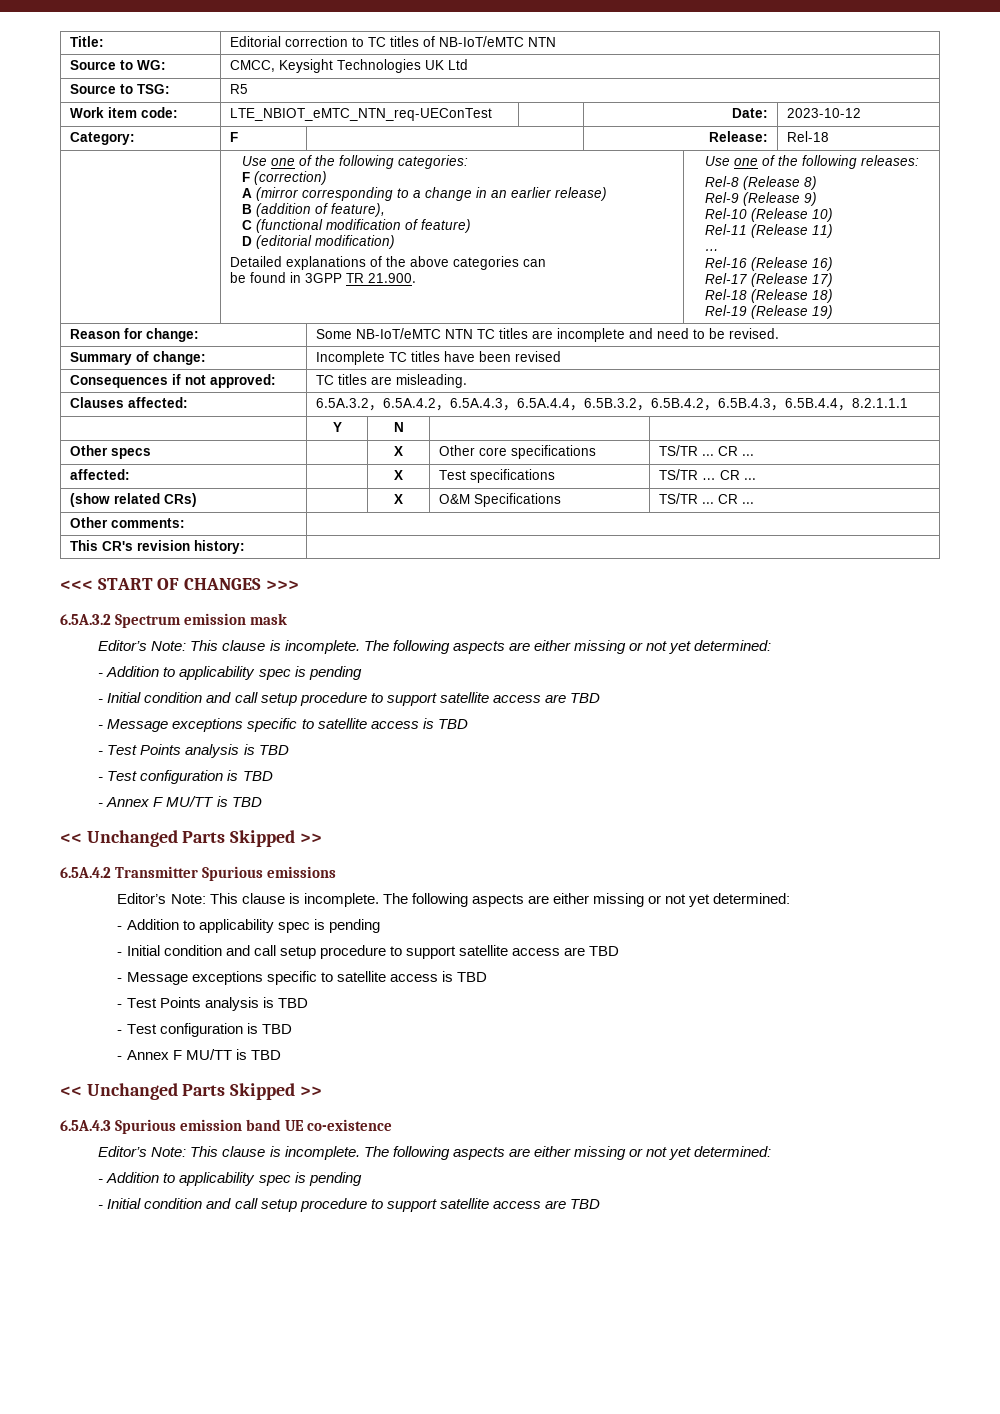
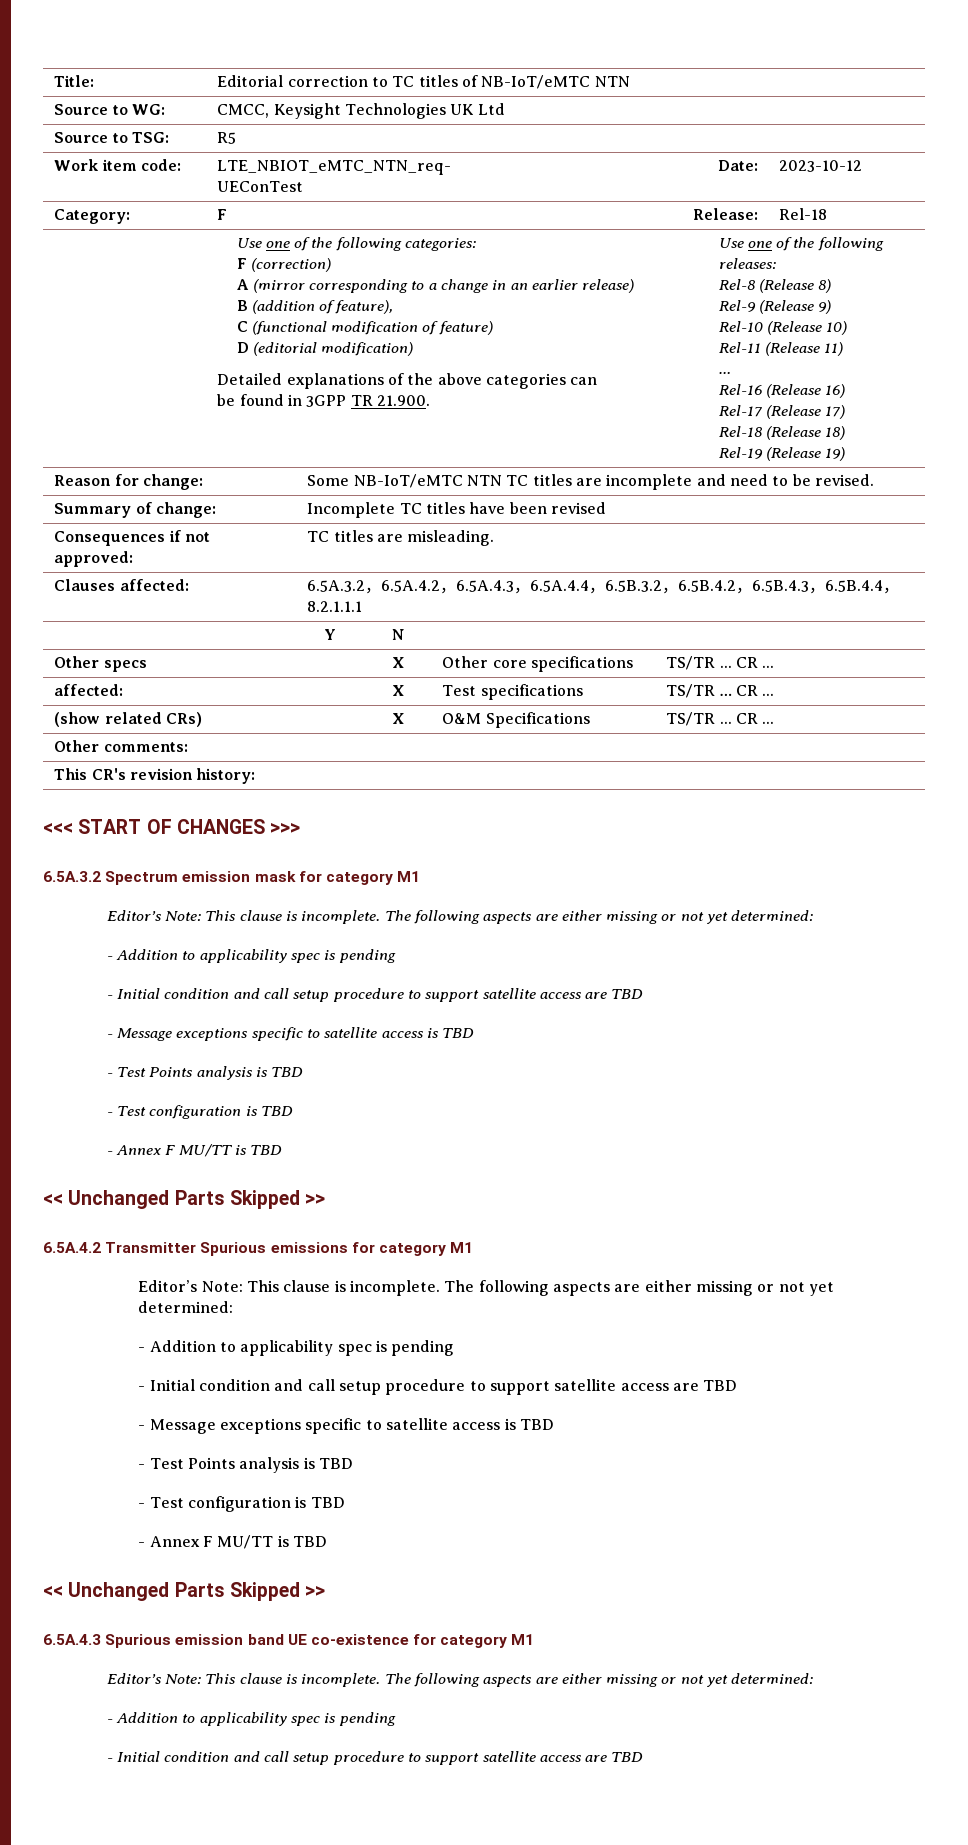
(288, 619) none -> [298,871,421,885] for category M1
(337, 872) none -> [351,1242,474,1256] for category M1
(393, 1125) none -> [413,1634,535,1648] for category M1

